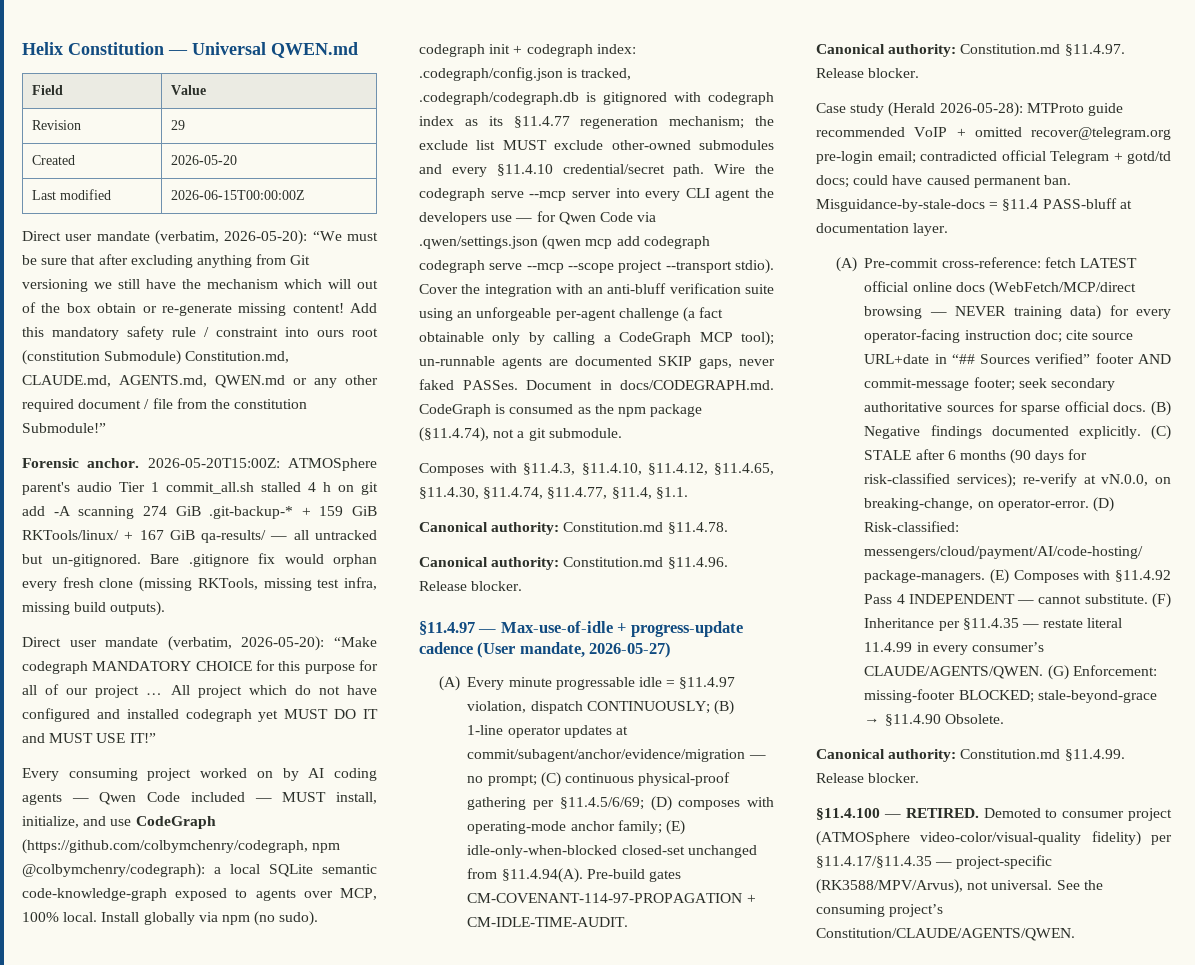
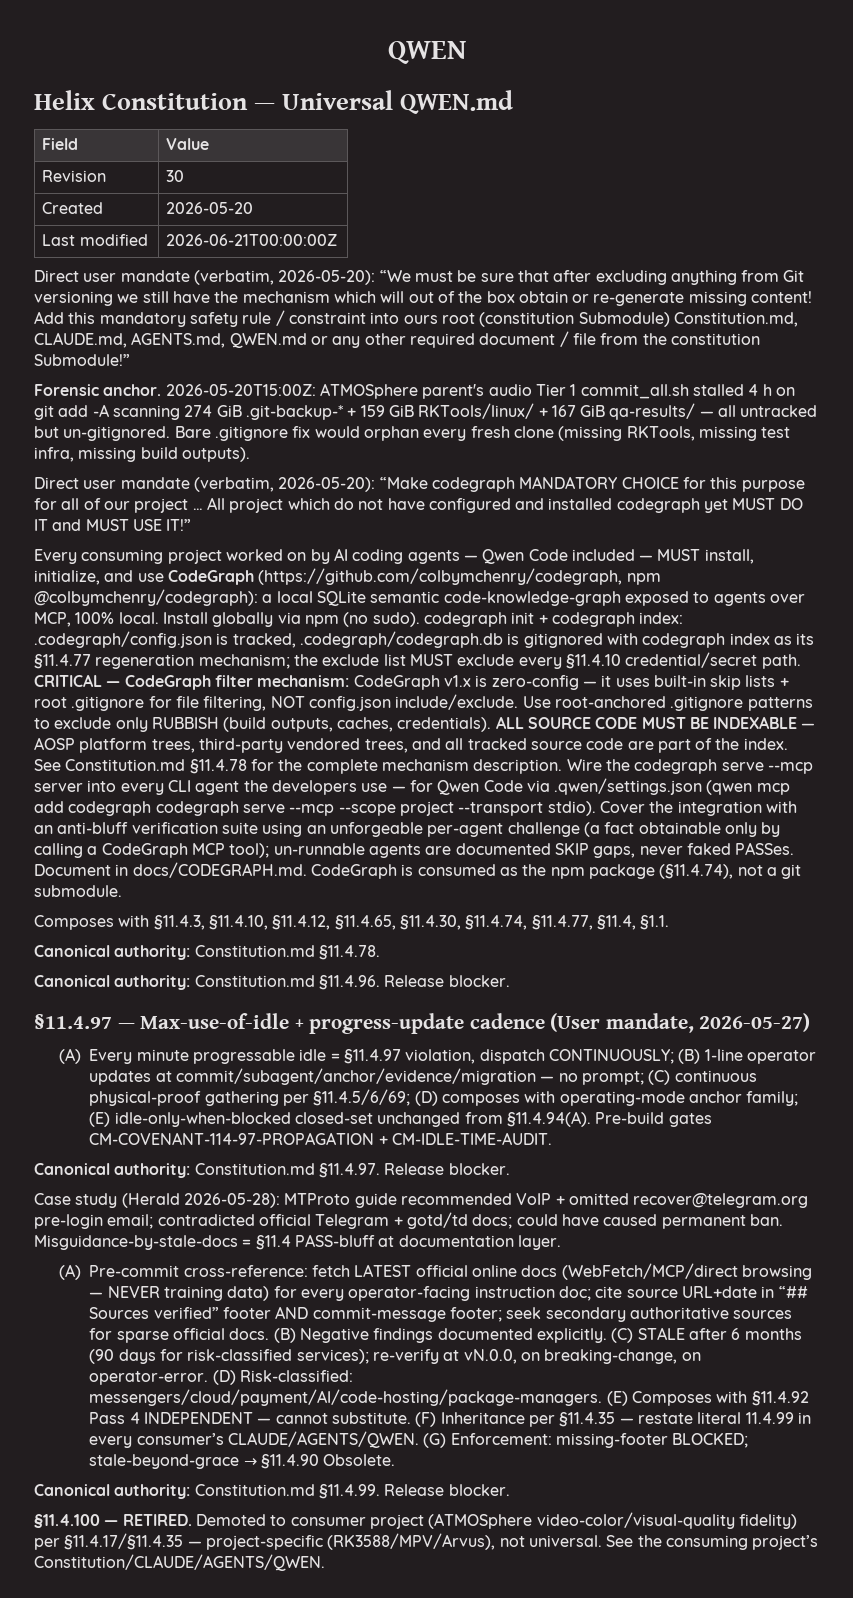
(22, 48) none -> [387,41,466,64] QWEN //
[170,120,185,130] 29 -> [166,170,185,182] 30
[170,190,305,200] 2026-06-15T00:00:00Z -> [166,234,338,246] 2026-06-21T00:00:00Z
[611,140,774,150] [419,164,442,174] other-owned submodules and -> (515, 660) none
(705, 170) none -> [34,674,789,690] [34,694,813,711] [34,716,816,732] [34,737,788,753] [34,759,563,774] CRITICAL — CodeGraph filter mechanism: CodeGraph v1.x is zero-config — it uses built-in skip lists + root .gitignore for file filtering, NOT config.json include/exclude. Use root-anchored .gitignore patterns to exclude only RUBBISH (build outputs, caches, credentials). ALL SOURCE CODE MUST BE INDEXABLE — AOSP platform trees, third-party vendored trees, and all tracked source code are part of the index. See Constitution.md §11.4.78 for the complete mechanism description.

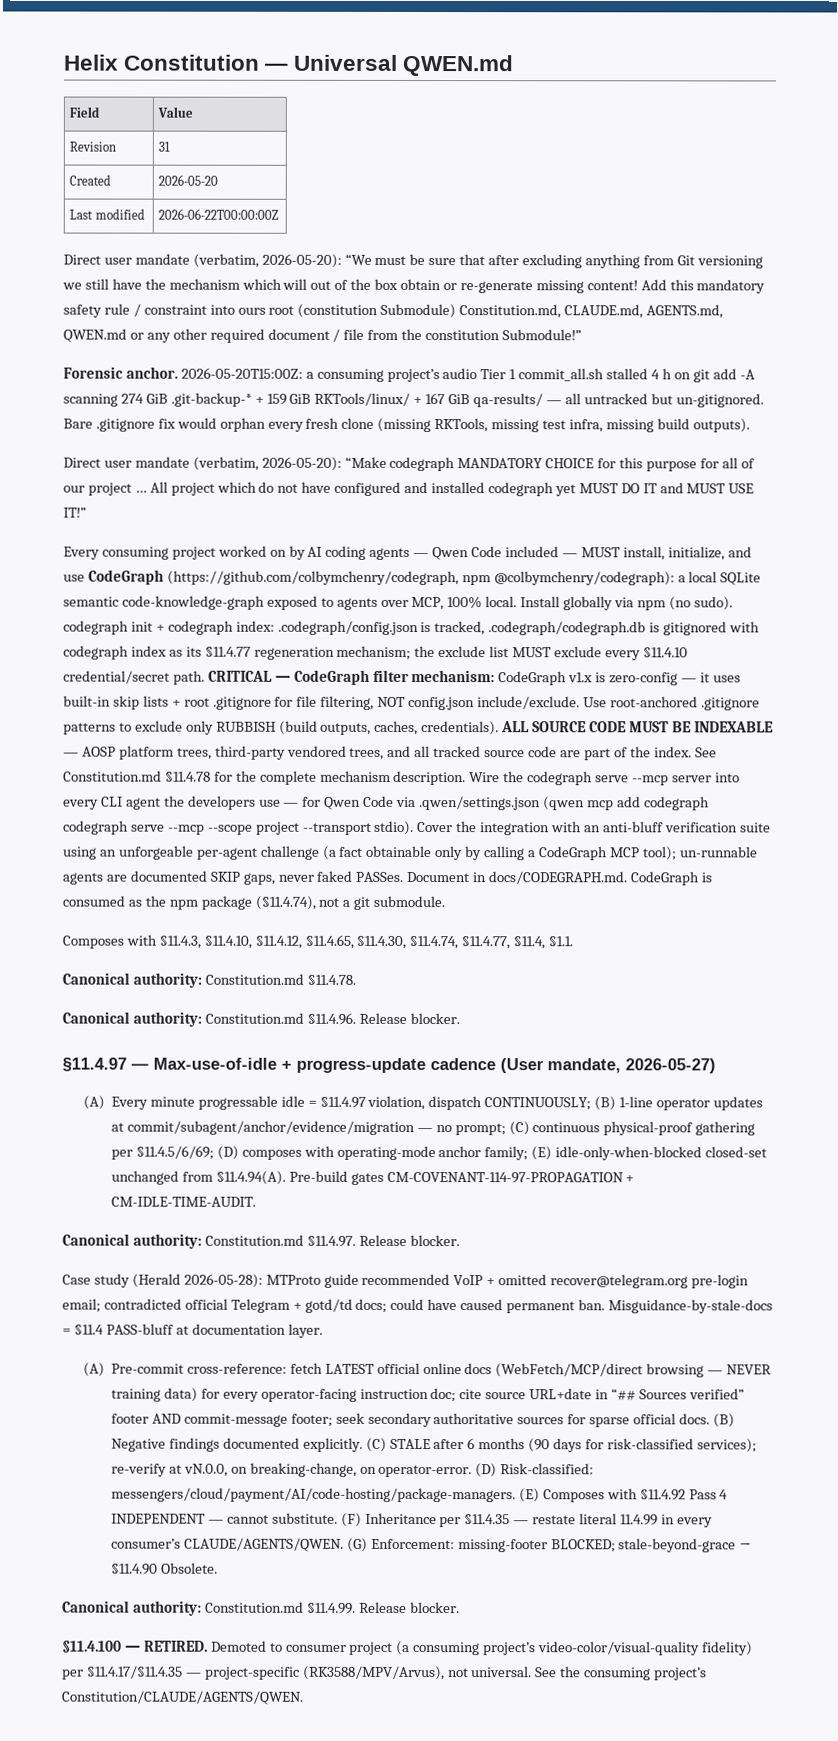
[387,41,466,64] QWEN // -> (63, 62) none
[166,170,185,182] 30 -> [158,141,171,152] 31
[166,234,338,246] 2026-06-21T00:00:00Z -> [158,208,280,220] 2026-06-22T00:00:00Z
[319,383,485,399] ATMOSphere parent's -> [305,368,440,383] a consuming project’s
[428,1513,533,1529] (ATMOSphere -> [396,1640,537,1656] (a consuming project’s

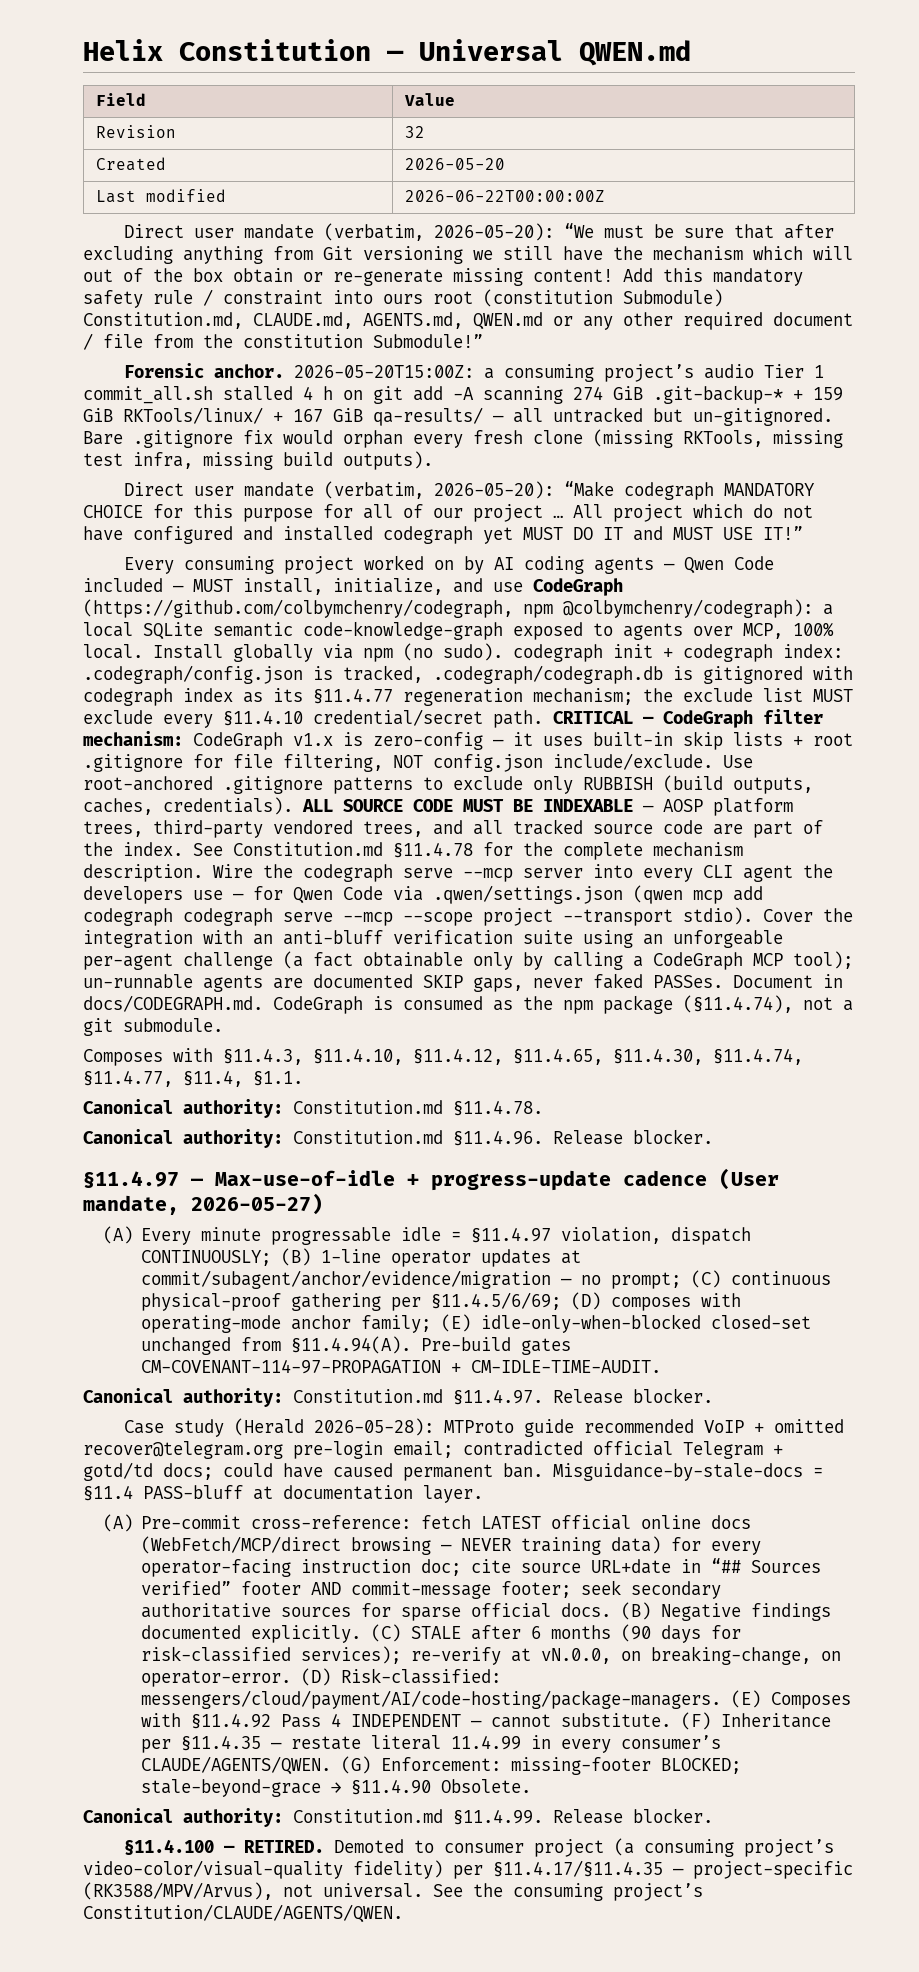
[158,141,171,152] 31 -> [405,126,426,138] 32

